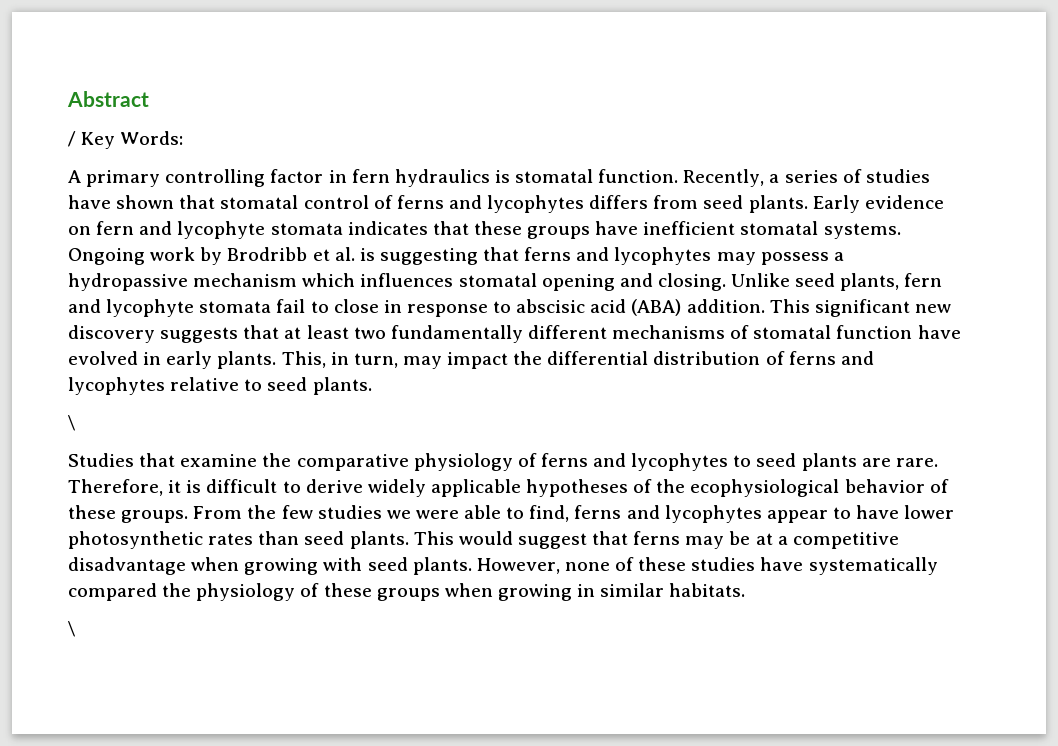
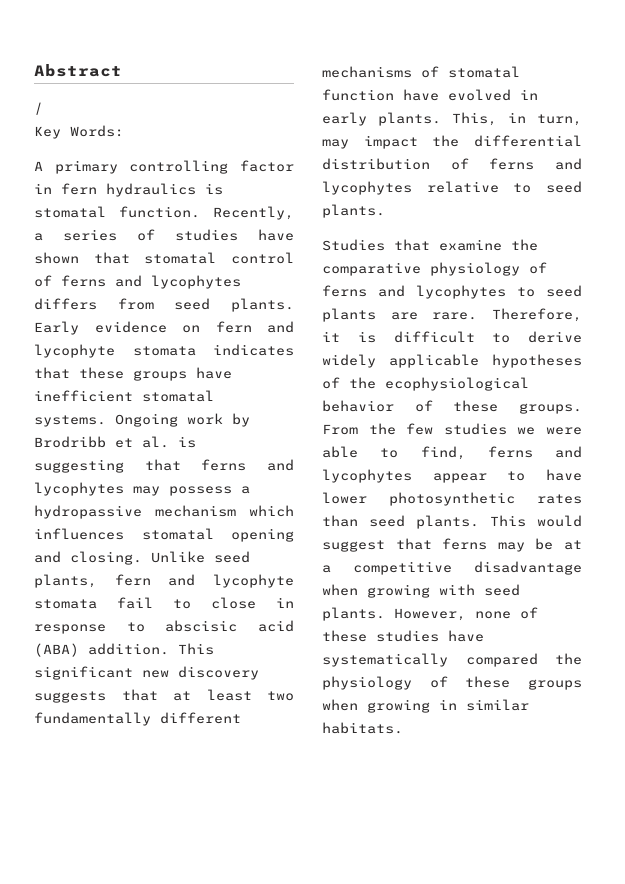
(76, 139) none -> (43, 108) //
[68,415,76,431] // \ -> (385, 211) none
[68,621,76,637] // \ -> (403, 728) none

